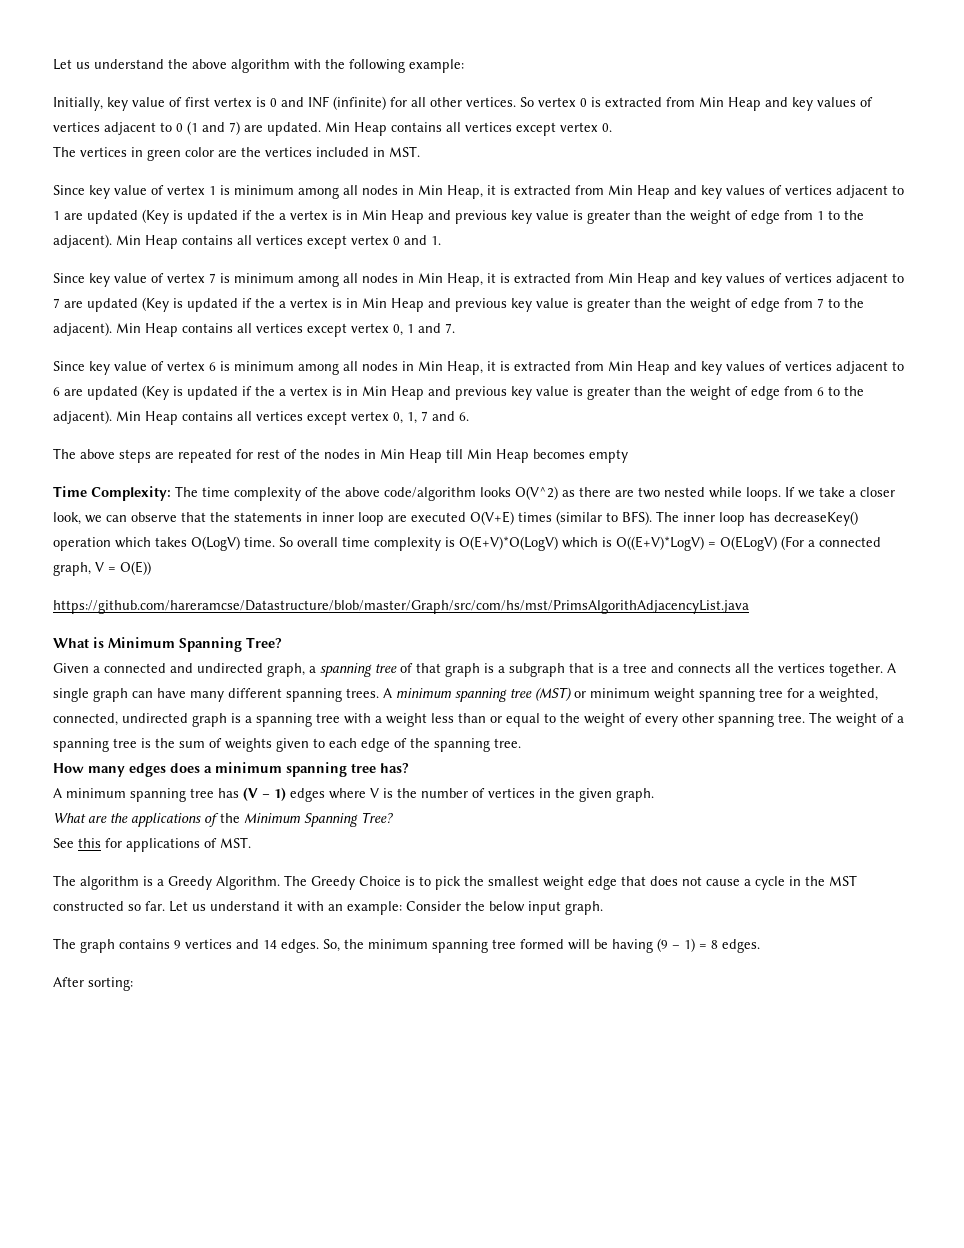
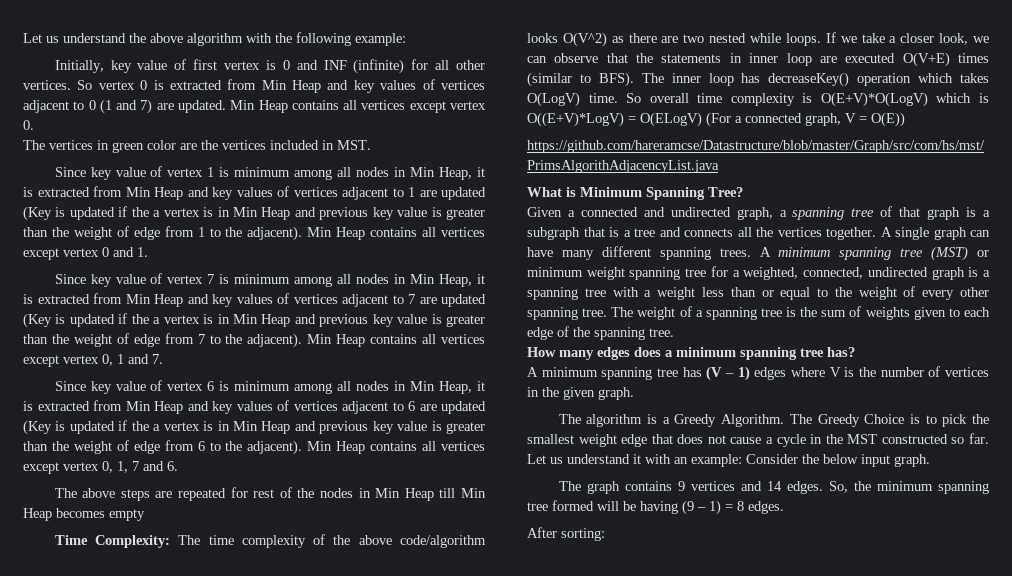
[53,812,394,827] [53,837,251,852] // What are the applications of the Minimum Spanning Tree? // See this for applications of MST. -> (634, 393) none

